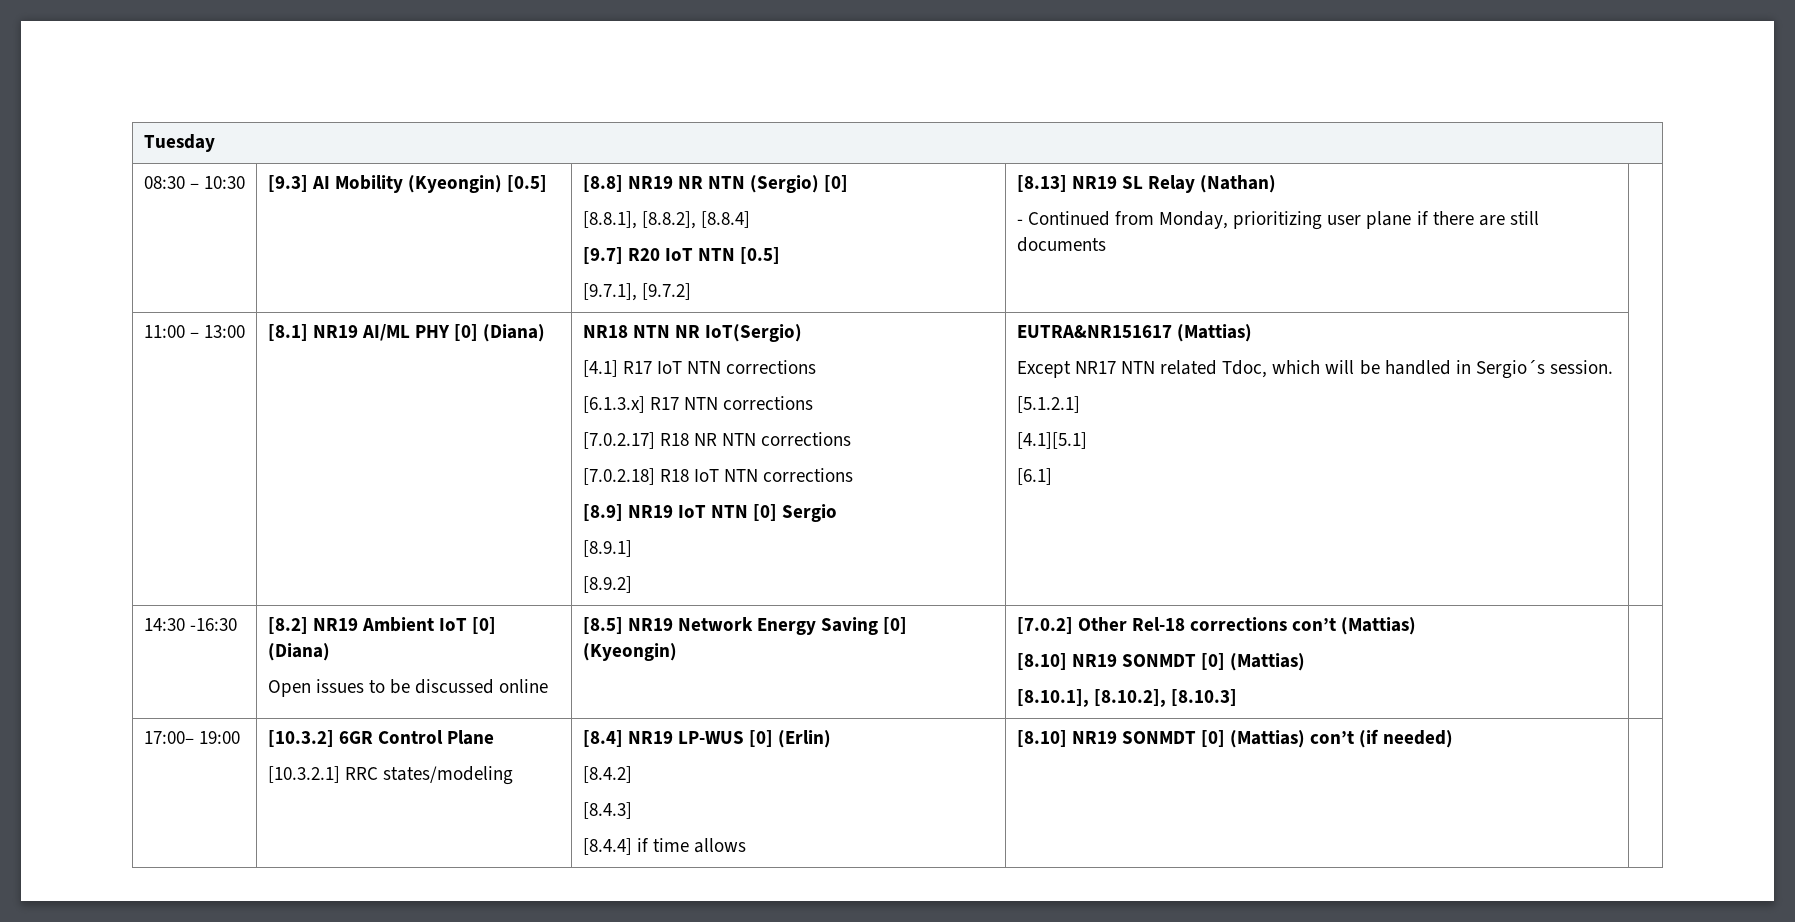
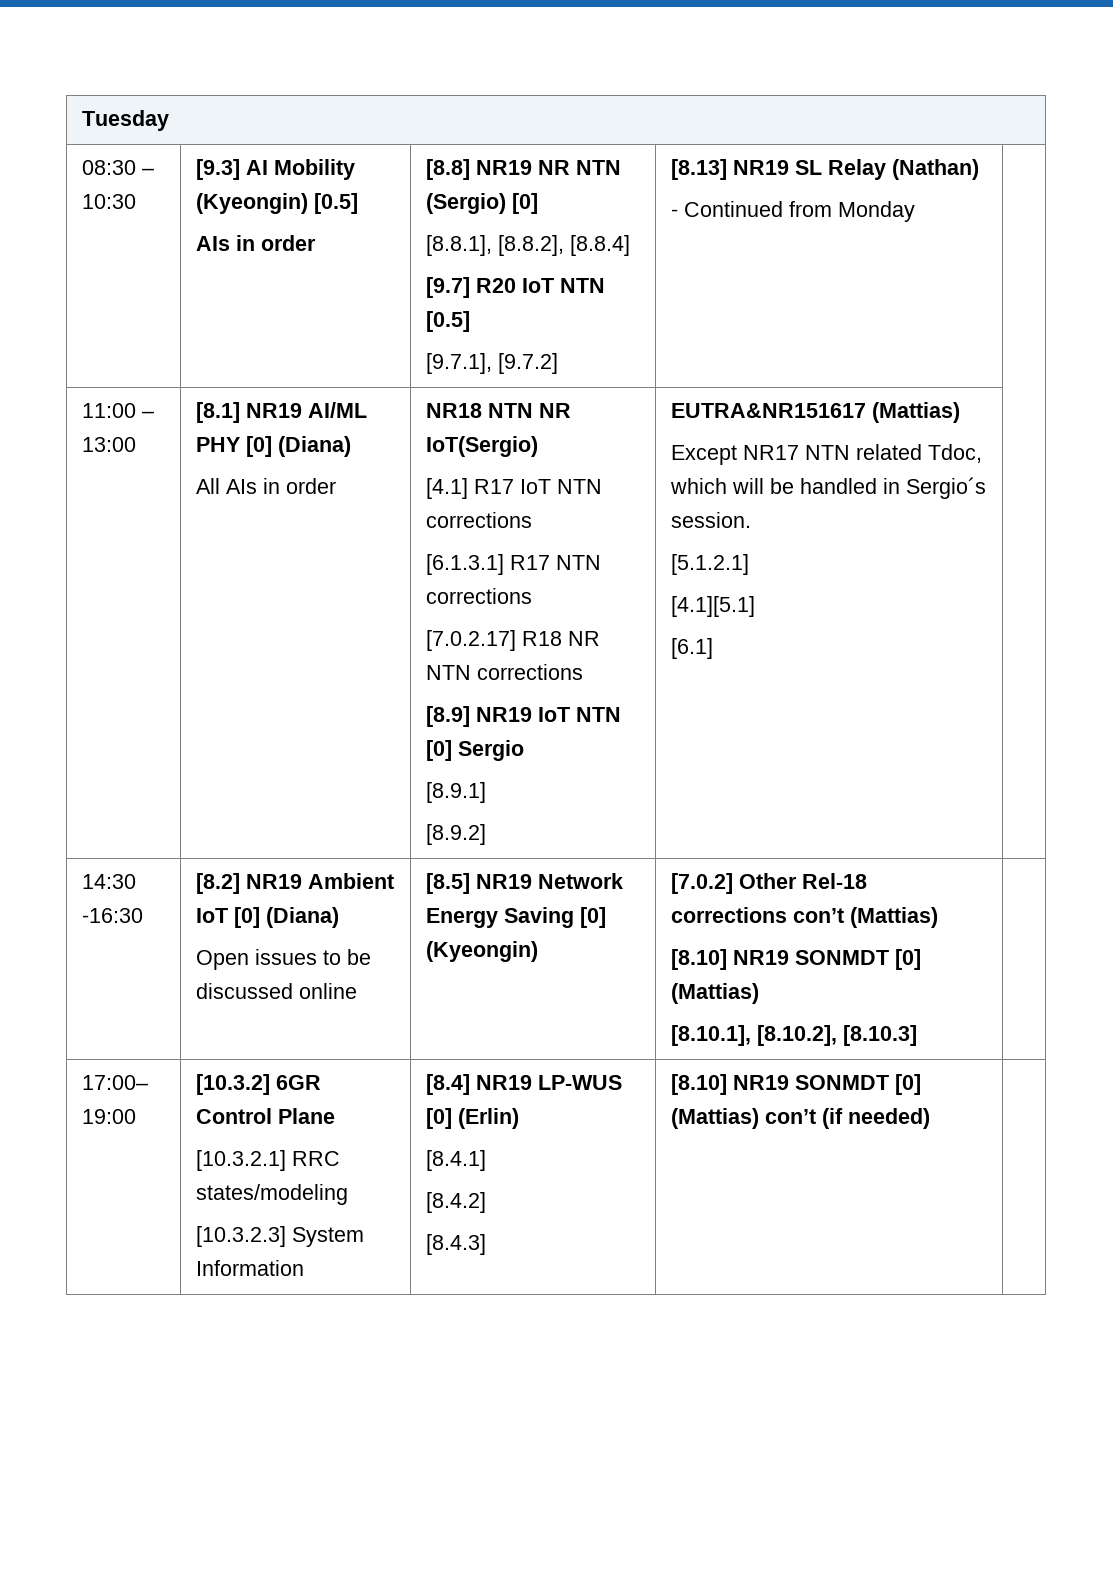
(548, 183) none -> [196,235,317,251] // AIs in order
[1158,211,1539,230] [1016,237,1106,252] Monday, prioritizing user plane if there are still documents -> [838,201,916,222] Monday
(546, 333) none -> [196,478,337,494] // All AIs in order
[582,396,645,413] [6.1.3.x] -> [426,554,505,575] [6.1.3.1]
[582,468,854,485] // [7.0.2.18] R18 IoT NTN corrections -> (584, 672) none
(513, 775) none -> [196,1226,365,1247] [196,1260,305,1276] // [10.3.2.3] System Information
(832, 739) none -> [426,1150,487,1171] // [8.4.1]
[582,838,746,855] // [8.4.4] if time allows -> (487, 1244) none

